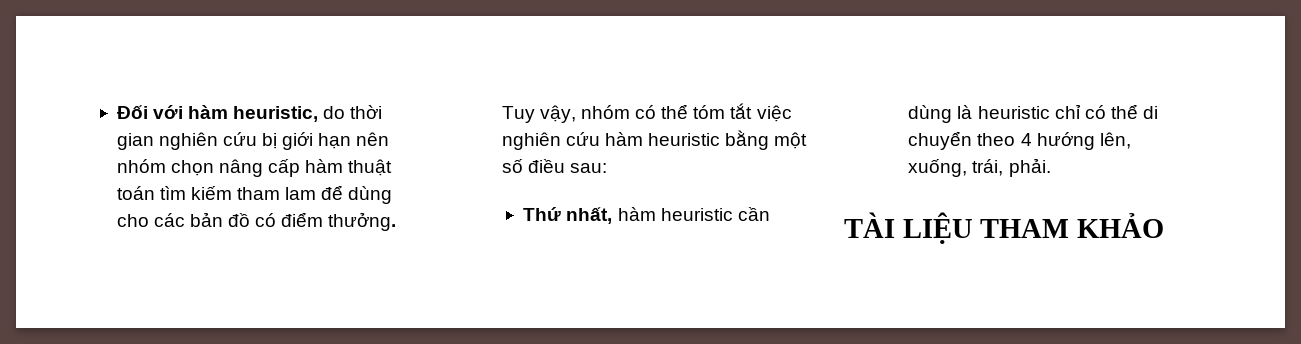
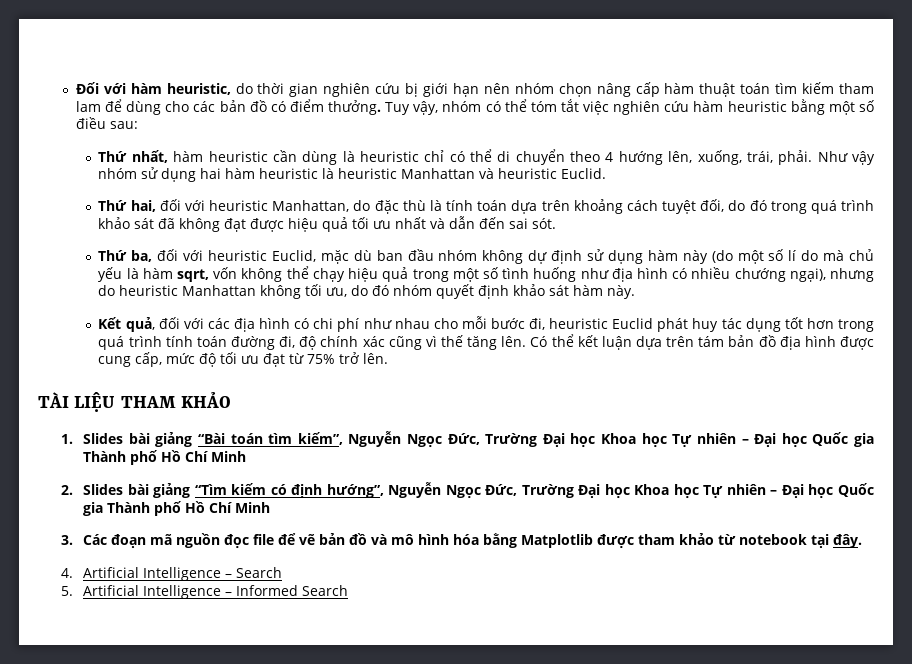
[844,212,1165,244] // TÀI LIỆU THAM KHẢO -> [817,151,876,165] [98,167,607,182] [98,199,874,214] [98,216,557,232] [98,249,875,264] [98,266,875,282] [98,284,636,299] [98,316,874,332] [98,334,874,350] [98,352,389,367] [38,392,232,412] [60,431,874,448] [83,450,247,465] [60,482,874,499] [83,501,271,516] [60,533,863,549] [60,567,283,581] [60,585,349,599] Như vậy nhóm sử dụng hai hàm heuristic là heuristic Manhattan và heuristic Euclid. // Thứ hai, đối với heuristic Manhattan, do đặc thù là tính toán dựa trên khoảng cách tuyệt đối, do đó trong quá trình khảo sát đã không đạt được hiệu quả tối ưu nhất và dẫn đến sai sót. // Thứ ba, đối với heuristic Euclid, mặc dù ban đầu nhóm không dự định sử dụng hàm này (do một số lí do mà chủ yếu là hàm sqrt, vốn không thể chạy hiệu quả trong một số tình huống như địa hình có nhiều chướng ngại), nhưng do heuristic Manhattan không tối ưu, do đó nhóm quyết định khảo sát hàm này. // Kết quả, đối với các địa hình có chi phí như nhau cho mỗi bước đi, heuristic Euclid phát huy tác dụng tốt hơn trong quá trình tính toán đường đi, độ chính xác cũng vì thế tăng lên. Có thể kết luận dựa trên tám bản đồ địa hình được cung cấp, mức độ tối ưu đạt từ 75% trở lên. // TÀI LIỆU THAM KHẢO // 1. Slides bài giảng “Bài toán tìm kiếm”, Nguyễn Ngọc Đức, Trường Đại học Khoa học Tự nhiên – Đại học Quốc gia Thành phố Hồ Chí Minh // 2. Slides bài giảng “Tìm kiếm có định hướng”, Nguyễn Ngọc Đức, Trường Đại học Khoa học Tự nhiên – Đại học Quốc gia Thành phố Hồ Chí Minh // 3. Các đoạn mã nguồn đọc file để vẽ bản đồ và mô hình hóa bằng Matplotlib được tham khảo từ notebook tại đây. // 4. Artificial Intelligence – Search // 5. Artificial Intelligence – Informed Search

